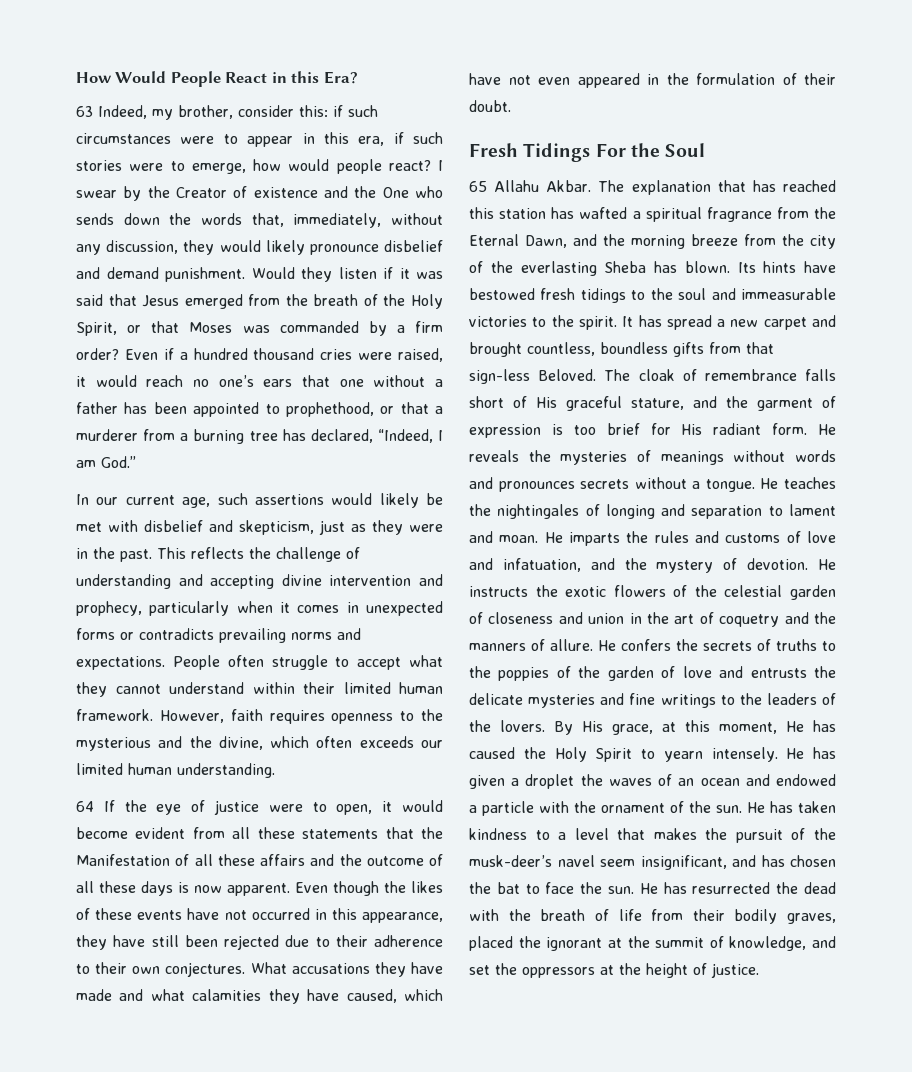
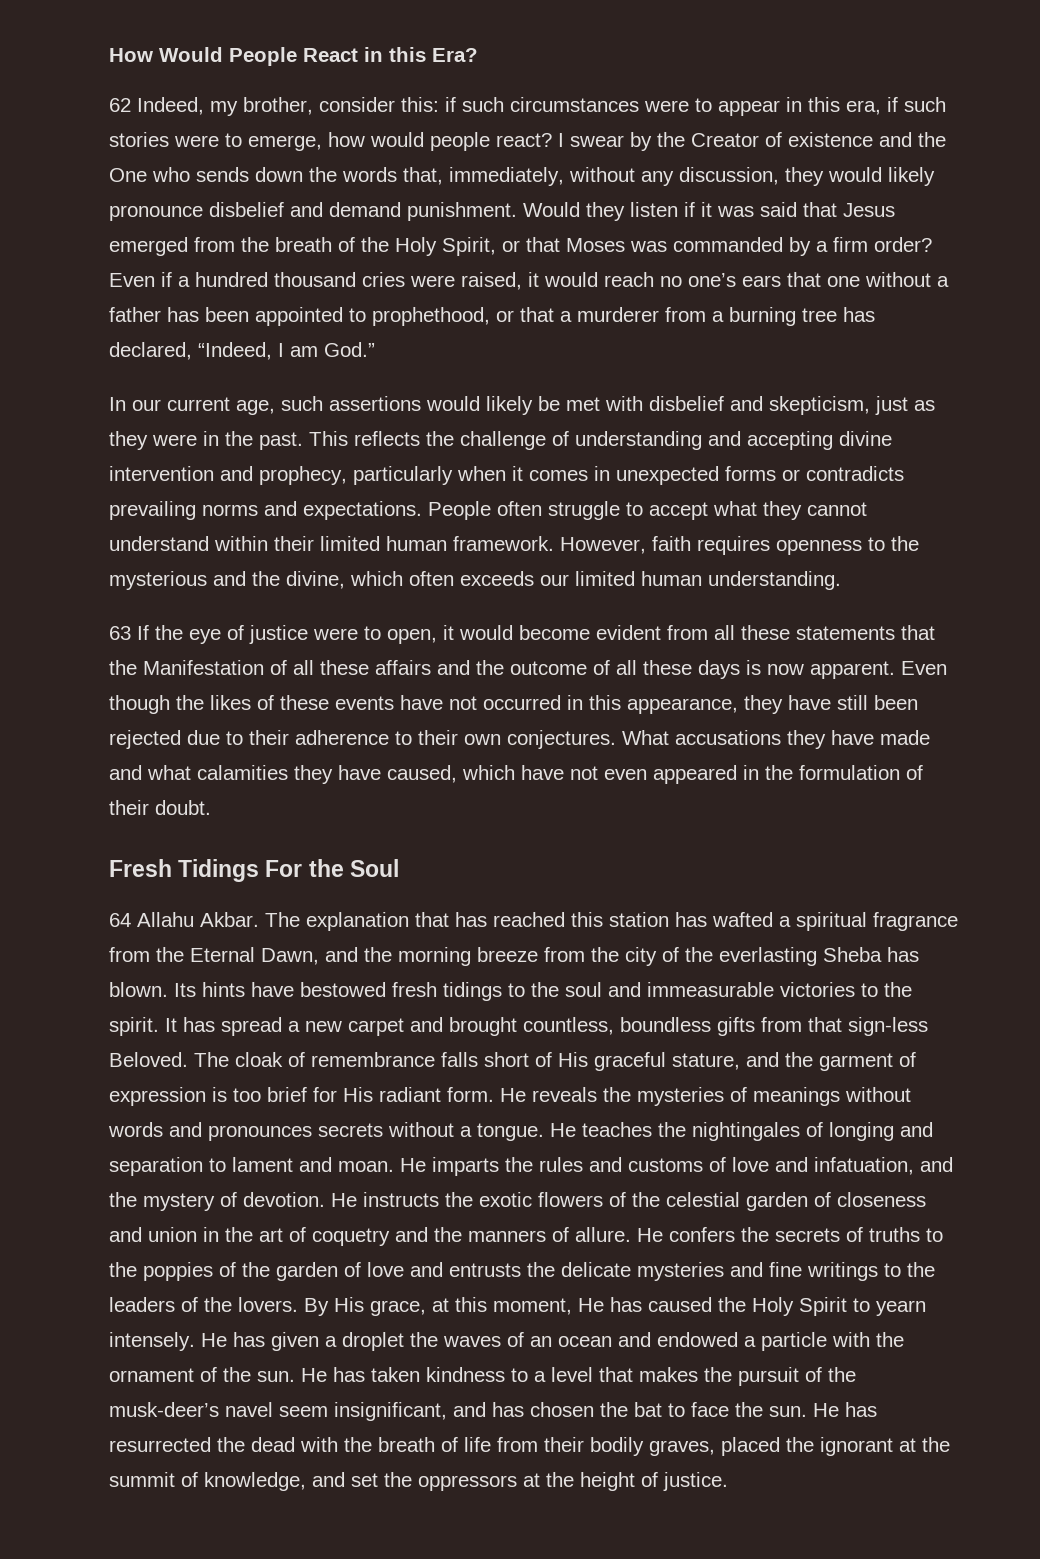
[76,106,93,117] 63 -> [109,98,131,112] 62
[76,801,94,812] 64 -> [109,626,131,640] 63
[469,181,487,192] 65 -> [109,913,131,927] 64

